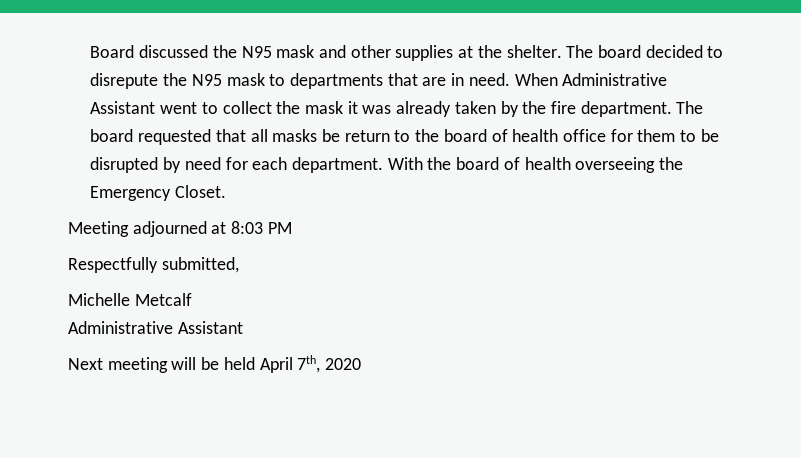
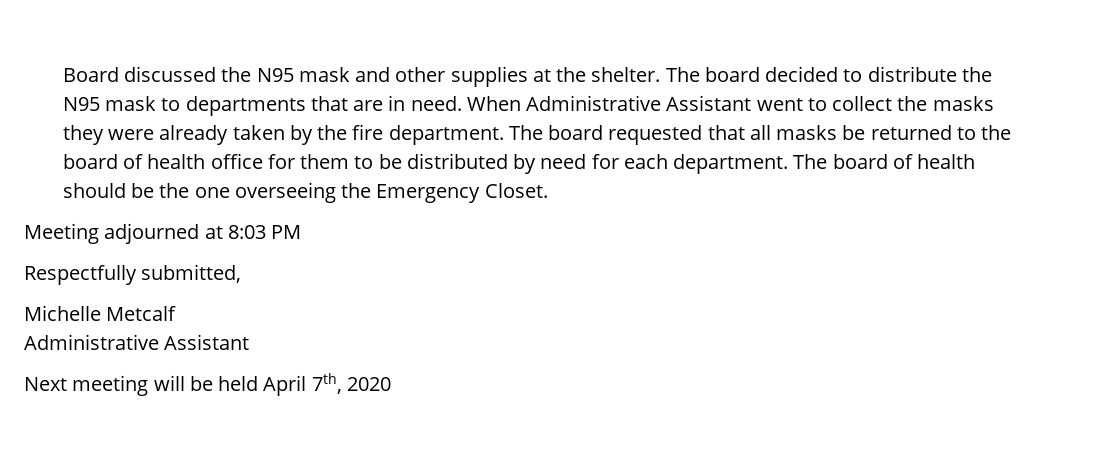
[90,73,159,89] disrepute -> [867,66,957,82] distribute
[304,101,392,114] mask it was -> [932,96,994,111] [62,125,155,145] masks they were
[344,130,390,142] return -> [870,125,952,140] returned
[90,157,159,173] disrupted -> [406,153,508,169] distributed
[387,157,571,170] With the board of health -> [793,154,976,169] [62,183,230,198] The board of health should be the one

